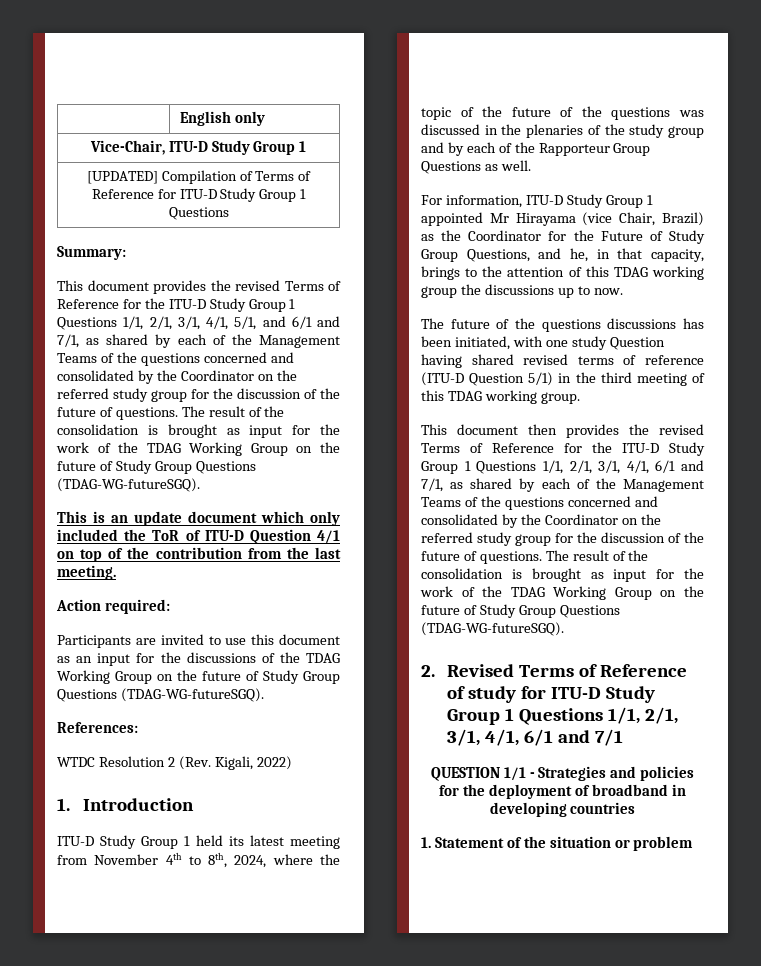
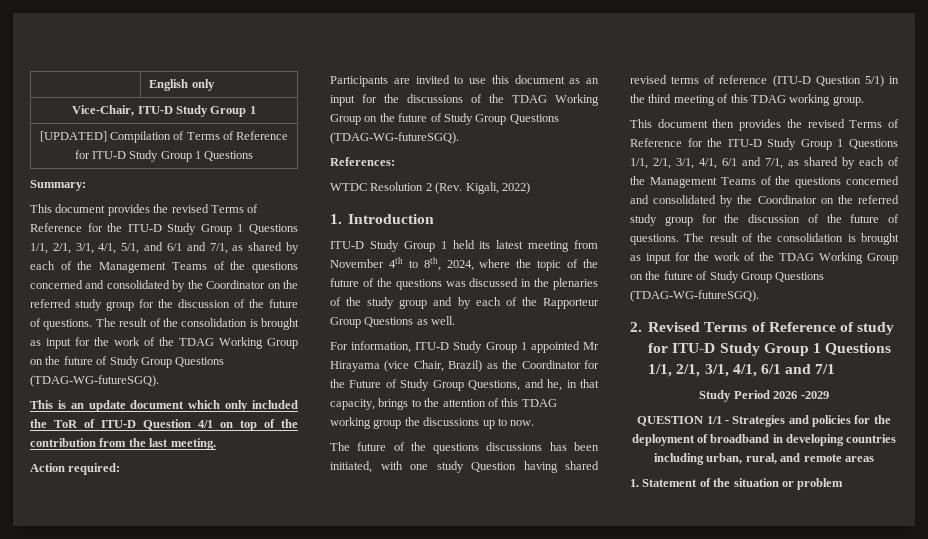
(623, 737) none -> [699,390,829,402] // Study Period 2026 -2029
(636, 808) none -> [654,453,874,465] including urban, rural, and remote areas

